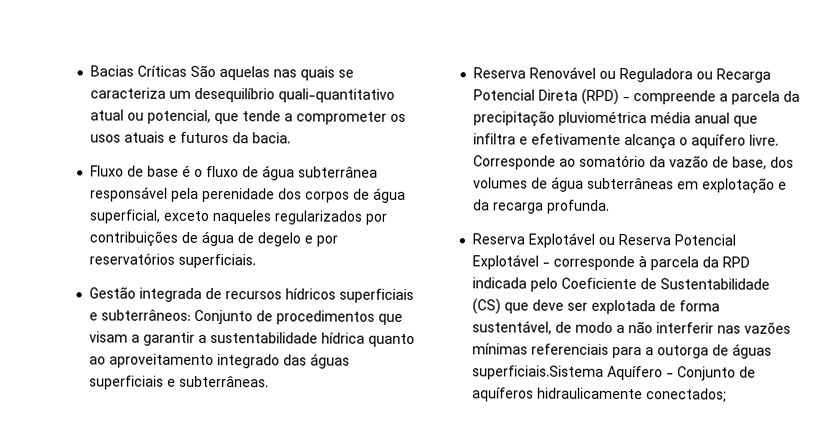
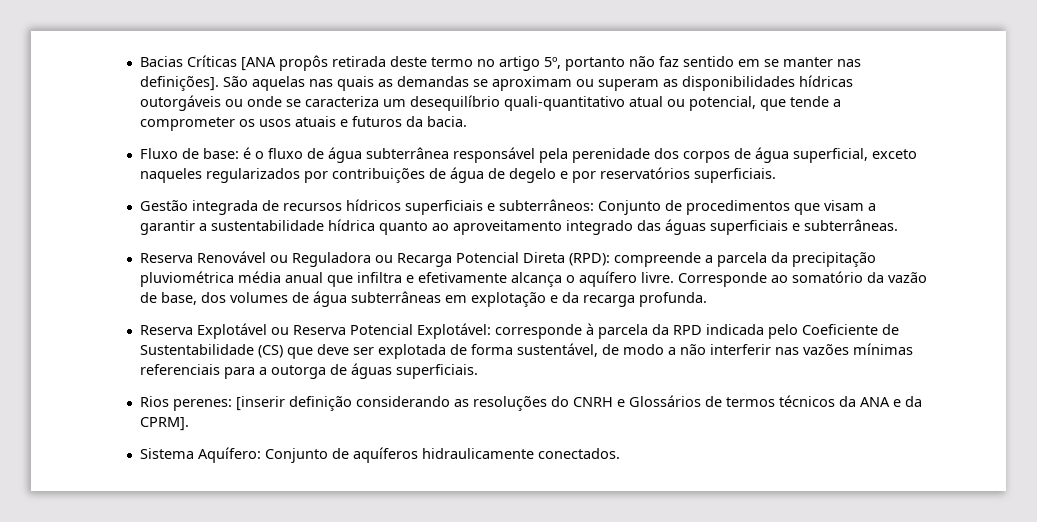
[190,64,336,81] São aquelas nas quais -> [241,55,862,71] [140,75,854,91] [140,95,283,111] [ANA propôs retirada deste termo no artigo 5º, portanto não faz sentido em se manter nas definições]. São aquelas nas quais as demandas se aproximam ou superam as disponibilidades hídricas outorgáveis ou onde
[147,165,180,177] base -> [203,148,240,159] base:
[581,88,631,105] (RPD) - -> [569,253,611,266] (RPD):
[472,254,551,270] Explotável - -> [417,323,492,339] Explotável:
[472,365,675,381] superficiais.Sistema Aquífero - -> [396,364,479,379] [140,395,923,411] [140,417,190,431] [140,447,262,463] superficiais. // Rios perenes: [inserir definição considerando as resoluções do CNRH e Glossários de termos técnicos da ANA e da CPRM]. // Sistema Aquífero:
[646,388,728,403] conectados; -> [538,448,621,459] conectados.

